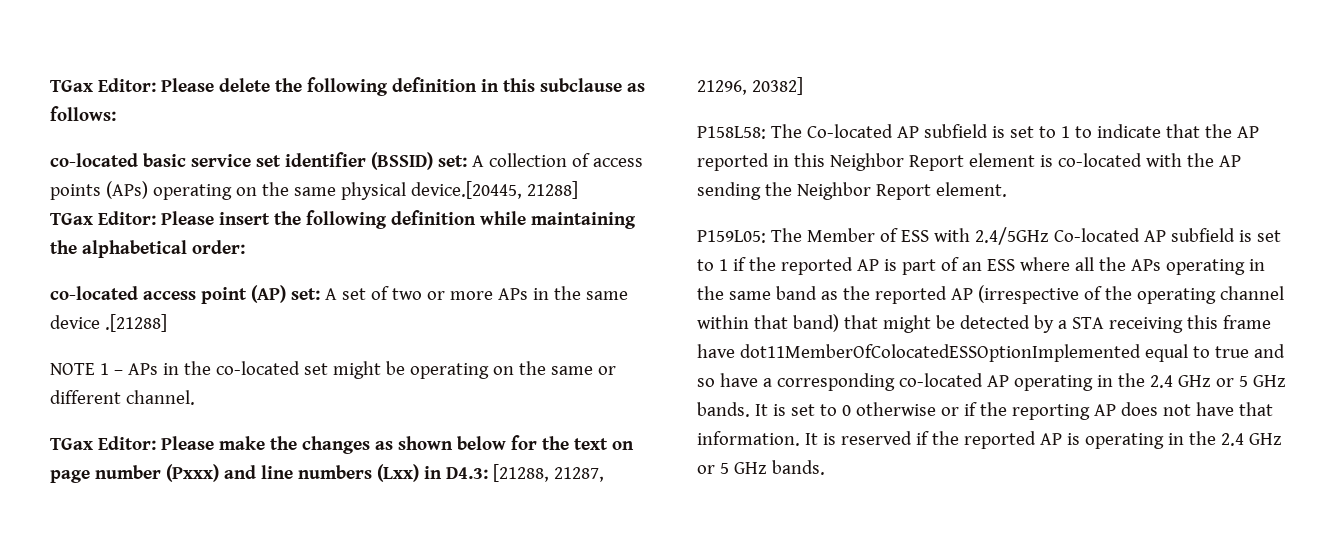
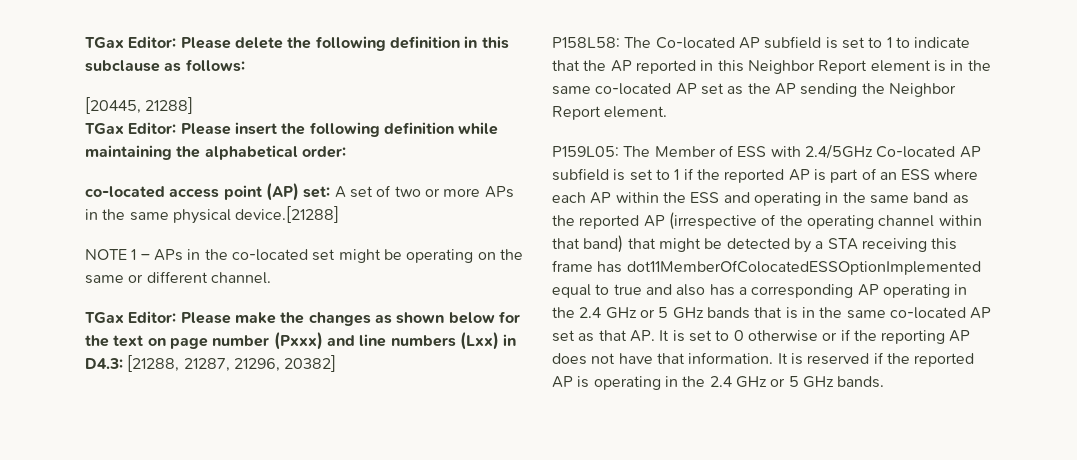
[50,152,643,170] [50,181,522,200] co-located basic service set identifier (BSSID) set: A collection of access points (APs) operating on the same physical device.[20445, -> [85,97,141,114] [20445,
[50,314,167,332] device .[21288] -> [172,206,340,224] physical device.[21288]
[1057,153,1182,167] co-located with -> [950,60,991,71] [552,83,744,95] in the same co-located AP set as
[1074,257,1161,271] all the APs -> [552,192,750,204] each AP within the ESS and
[697,344,735,358] have -> [597,261,623,273] has
[697,373,758,387] so have -> [676,284,735,296] also has
[898,373,983,387] co-located -> (854, 291) none
[697,402,750,417] bands. -> [706,307,992,319] [552,330,655,342] bands that is in the same co-located AP set as that AP.

